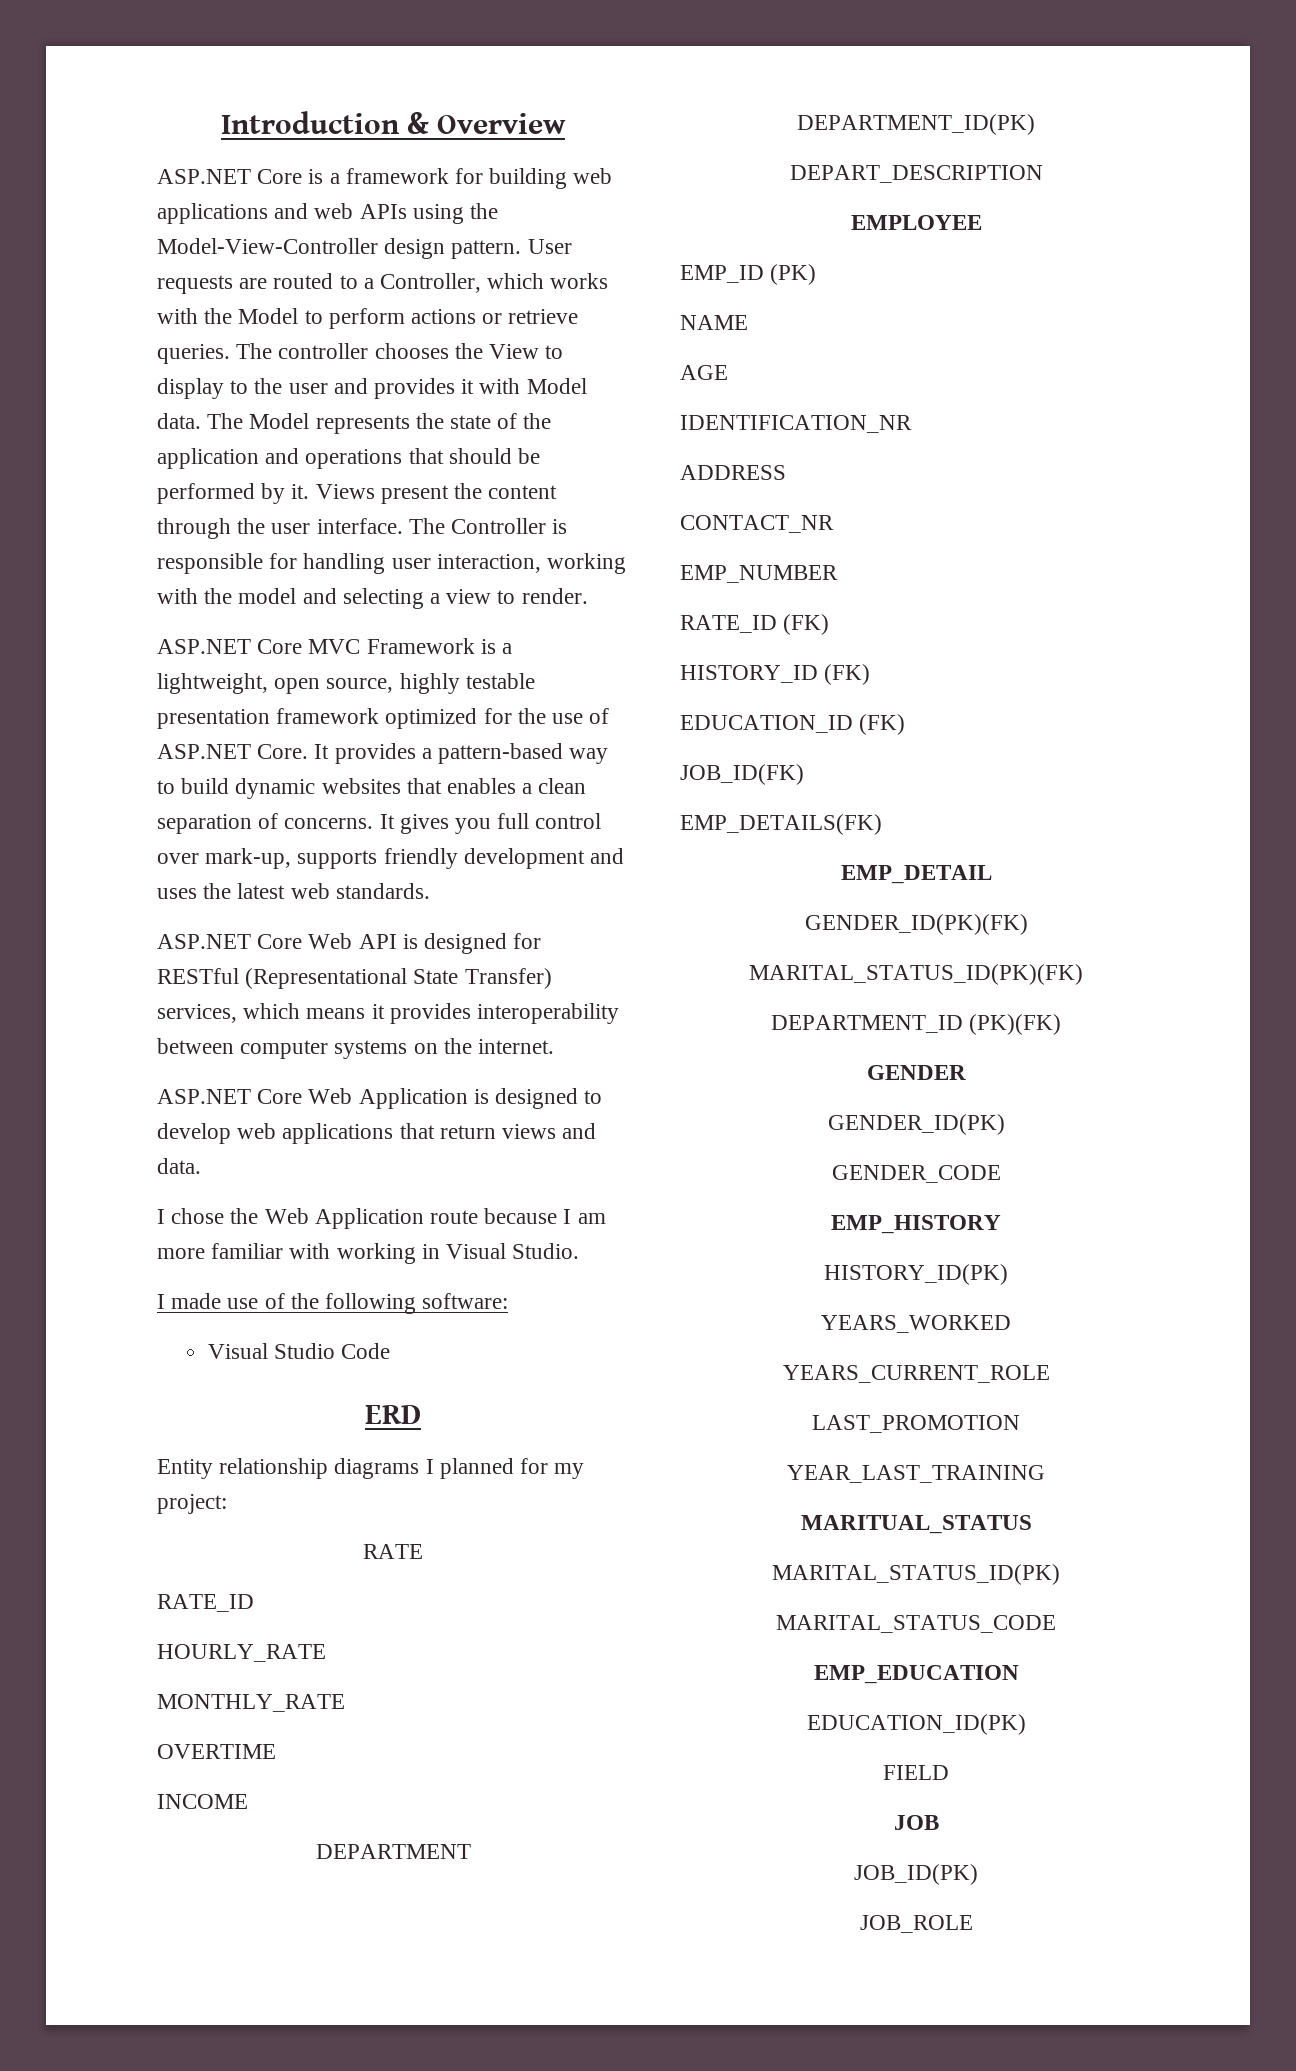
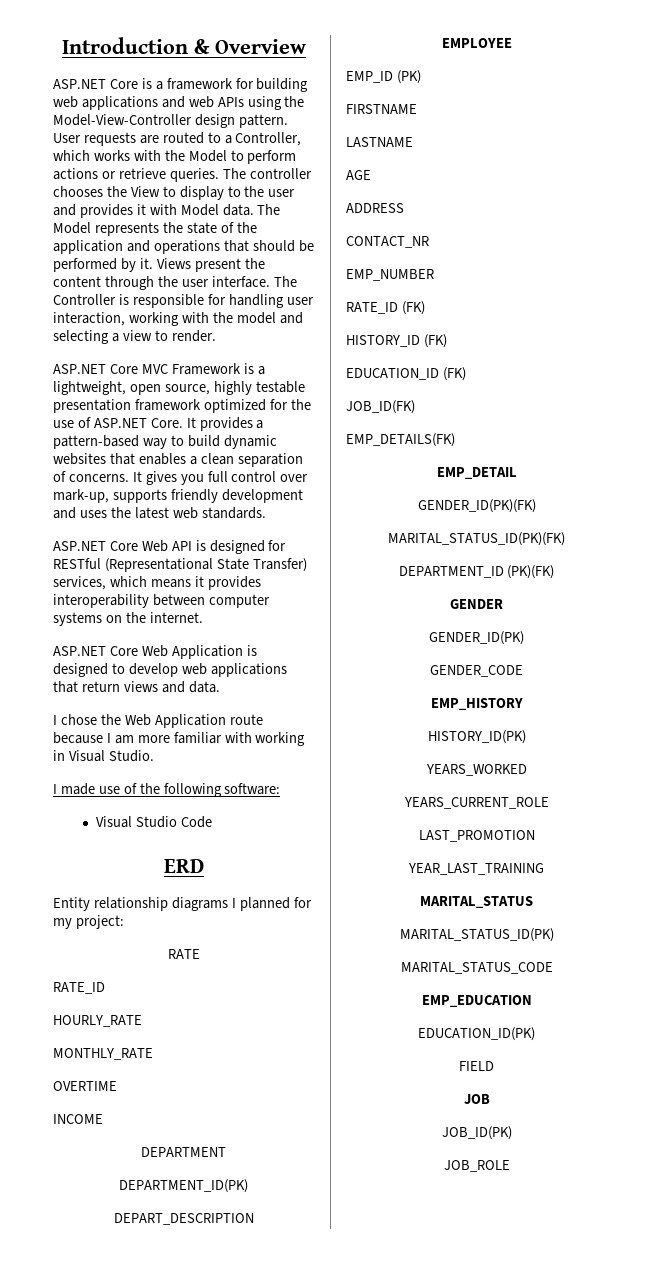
[680,315,748,330] NAME -> [346,104,417,114] [346,137,413,147] FIRSTNAME // LASTNAME
[680,415,912,433] // IDENTIFICATION_NR -> (371, 175) none
[800,1515,1032,1534] MARITUAL_STATUS -> [420,896,533,908] MARITAL_STATUS

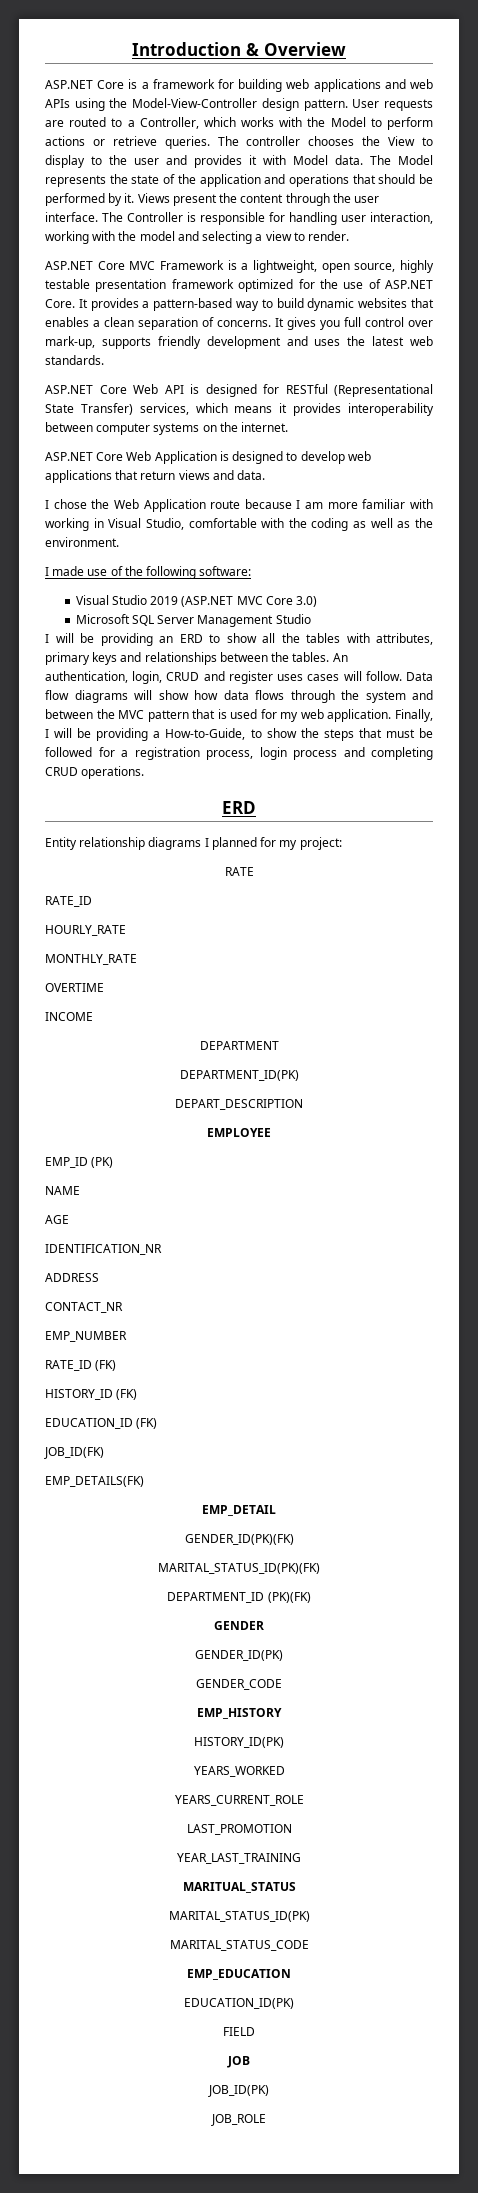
[108,750,154,762] Studio. -> [145,518,433,531] [45,537,119,547] Studio, comfortable with the coding as well as the environment.
[180,816,212,828] Code -> [150,596,318,607] [75,614,311,627] [45,633,433,646] [45,652,348,665] [45,671,433,684] [45,690,433,703] [45,709,434,722] [45,728,433,741] [45,747,433,760] [45,766,145,779] 2019 (ASP.NET MVC Core 3.0) // Microsoft SQL Server Management Studio // I will be providing an ERD to show all the tables with attributes, primary keys and relationships between the tables. An authentication, login, CRUD and register uses cases will follow. Data flow diagrams will show how data flows through the system and between the MVC pattern that is used for my web application. Finally, I will be providing a How-to-Guide, to show the steps that must be followed for a registration process, login process and completing CRUD operations.
[346,104,417,114] [346,137,413,147] FIRSTNAME // LASTNAME -> [45,1186,80,1195] NAME
(371, 175) none -> [45,1244,162,1255] // IDENTIFICATION_NR
[420,896,533,908] MARITAL_STATUS -> [182,1882,296,1893] MARITUAL_STATUS

